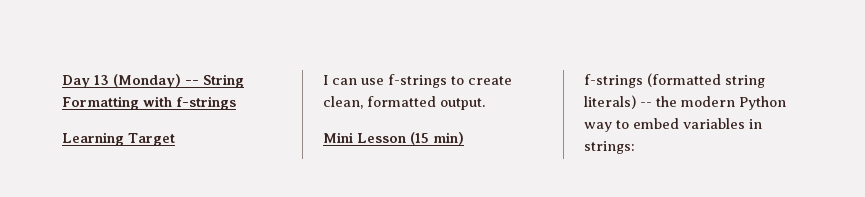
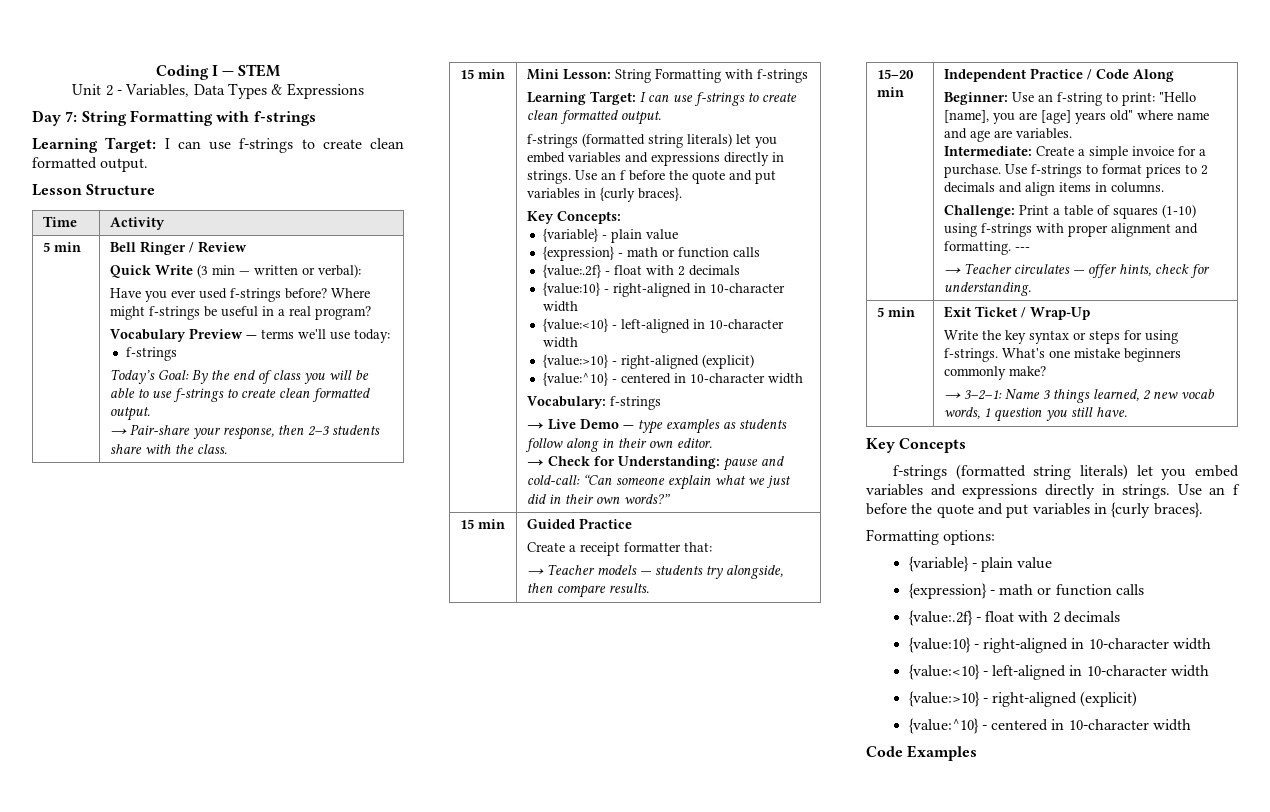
[62,74,244,88] [62,96,236,110] [62,132,175,146] [323,74,512,88] [323,96,485,110] [323,132,464,145] [584,73,765,88] [584,95,786,110] [584,118,762,132] [584,141,635,154] Day 13 (Monday) -- String Formatting with f-strings // Learning Target // I can use f-strings to create clean, formatted output. // Mini Lesson (15 min) // f-strings (formatted string literals) -- the modern Python way to embed variables in strings: -> [155,64,282,80] [72,83,364,99] [32,110,316,126] [32,137,404,153] [32,157,149,172] [32,184,156,196] [43,216,78,227] [110,217,166,230] [43,242,82,252] [110,241,248,255] [110,264,362,278] [110,288,371,302] [110,306,372,320] [110,328,391,343] [126,347,178,361] [110,369,370,384] [110,388,371,402] [110,407,151,421] [110,424,381,440] [110,444,228,454] [460,69,506,79] [527,68,809,83] [527,91,798,106] [527,110,662,125] [527,133,778,148] [527,152,785,166] [527,170,777,184] [527,187,683,202] [527,211,622,224] [543,228,679,243] [543,246,761,261] [543,264,741,278] [543,282,786,297] [543,301,579,312] [543,318,785,333] [543,337,579,348] [543,354,755,369] [543,372,804,386] [527,396,662,410] [527,419,788,434] [525,438,713,452] [527,456,785,471] [527,474,792,490] [527,494,671,504] [460,519,506,529] [527,518,633,529] [527,542,713,556] [527,564,784,579] [527,583,650,598] [877,69,915,79] [877,87,905,97] [944,68,1175,82] [944,92,1197,106] [944,110,1210,124] [944,128,1073,142] [944,146,1207,160] [944,164,1209,178] [944,182,1165,196] [944,204,1197,219] [944,223,1199,237] [944,241,1031,255] [944,263,1211,278] [944,282,1032,296] [877,307,916,317] [944,306,1091,320] [944,330,1179,344] [944,348,1182,362] [944,366,1047,380] [944,389,1216,403] [944,407,1128,422] [866,438,967,453] [893,464,1239,480] [866,484,1240,499] [866,502,1203,518] [866,529,996,545] [908,556,1053,572] [908,583,1145,599] [908,610,1121,626] [908,637,1212,653] [908,664,1210,680] [908,691,1138,707] [908,718,1192,734] [866,745,978,761] Coding I — STEM // Unit 2 - Variables, Data Types & Expressions // Day 7: String Formatting with f-strings // Learning Target: I can use f-strings to create clean formatted output. // Lesson Structure // Time | Activity // 5 min | Bell Ringer / Review // Quick Write (3 min — written or verbal): // Have you ever used f-strings before? Where might f-strings be useful in a real program? // Vocabulary Preview — terms we'll use today: // f-strings // Today’s Goal: By the end of class you will be able to use f-strings to create clean formatted output. // → Pair-share your response, then 2–3 students share with the class. // 15 min | Mini Lesson: String Formatting with f-strings // Learning Target: I can use f-strings to create clean formatted output. // f-strings (formatted string literals) let you embed variables and expressions directly in strings. Use an f before the quote and put variables in {curly braces}. // Key Concepts: // {variable} - plain value // {expression} - math or function calls // {value:.2f} - float with 2 decimals // {value:10} - right-aligned in 10-character width // {value:<10} - left-aligned in 10-character width // {value:>10} - right-aligned (explicit) // {value:^10} - centered in 10-character width // Vocabulary: f-strings // → Live Demo — type examples as students follow along in their own editor. // → Check for Understanding: pause and cold-call: “Can someone explain what we just did in their own words?” // 15 min | Guided Practice // Create a receipt formatter that: // → Teacher models — students try alongside, then compare results. // 15–20 min | Independent Practice / Code Along // Beginner: Use an f-string to print: "Hello [name], you are [age] years old" where name and age are variables. // Intermediate: Create a simple invoice for a purchase. Use f-strings to format prices to 2 decimals and align items in columns. // Challenge: Print a table of squares (1-10) using f-strings with proper alignment and formatting. --- // → Teacher circulates — offer hints, check for understanding. // 5 min | Exit Ticket / Wrap-Up // Write the key syntax or steps for using f-strings. What's one mistake beginners commonly make? // → 3–2–1: Name 3 things learned, 2 new vocab words, 1 question you still have. // Key Concepts // f-strings (formatted string literals) let you embed variables and expressions directly in strings. Use an f before the quote and put variables in {curly braces}. // Formatting options: // {variable} - plain value // {expression} - math or function calls // {value:.2f} - float with 2 decimals // {value:10} - right-aligned in 10-character width // {value:<10} - left-aligned in 10-character width // {value:>10} - right-aligned (explicit) // {value:^10} - centered in 10-character width // Code Examples

